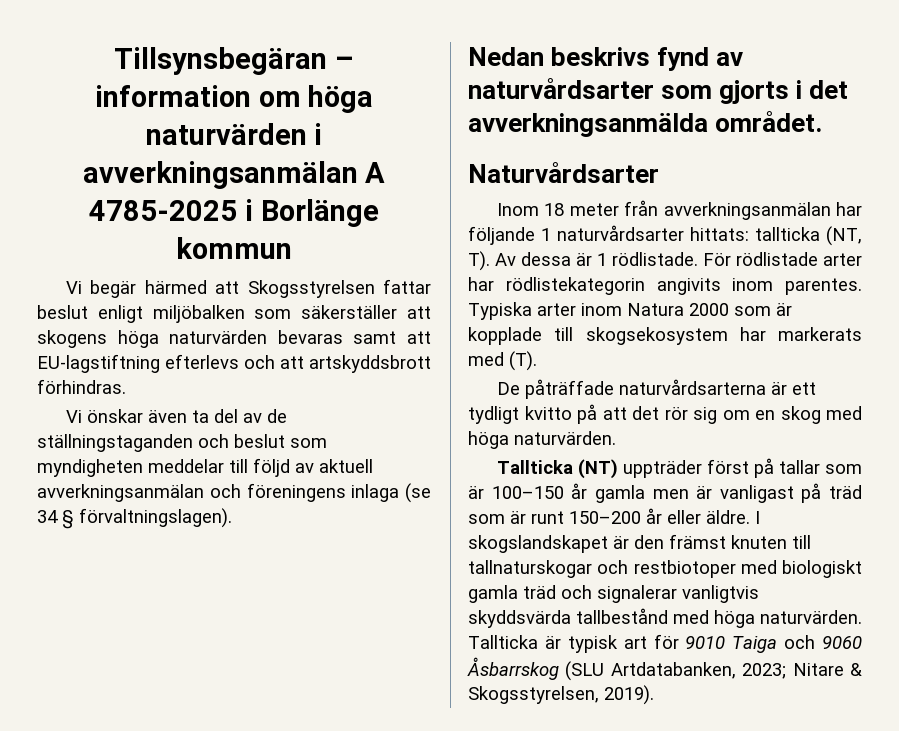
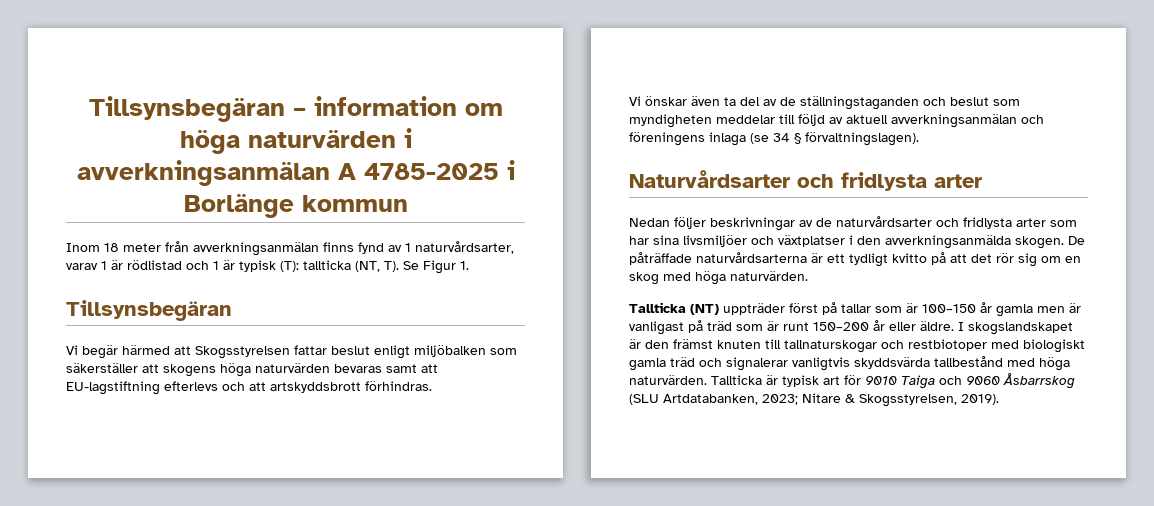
(292, 248) none -> [66,241,514,256] [66,260,469,274] [66,300,232,321] // Inom 18 meter från avverkningsanmälan finns fynd av 1 naturvårdsarter, varav 1 är rödlistad och 1 är typisk (T): tallticka (NT, T). Se Figur 1. // Tillsynsbegäran
[468,47,744,71] [468,78,849,104] [468,111,823,137] [468,162,659,183] [496,200,862,220] [468,225,862,246] [468,251,862,271] [468,277,862,295] [468,302,792,320] [468,327,862,345] [468,351,537,371] Nedan beskrivs fynd av naturvårdsarter som gjorts i det avverkningsanmälda området. // Naturvårdsarter // Inom 18 meter från avverkningsanmälan har följande 1 naturvårdsarter hittats: tallticka (NT, T). Av dessa är 1 rödlistade. För rödlistade arter har rödlistekategorin angivits inom parentes. Typiska arter inom Natura 2000 som är kopplade till skogsekosystem har markerats med (T). // -> [629,170,982,191] [629,216,1077,231] [629,235,1064,249] Naturvårdsarter och fridlysta arter // Nedan följer beskrivningar av de naturvårdsarter och fridlysta arter som har sina livsmiljöer och växtplatser i den avverkningsanmälda skogen.

